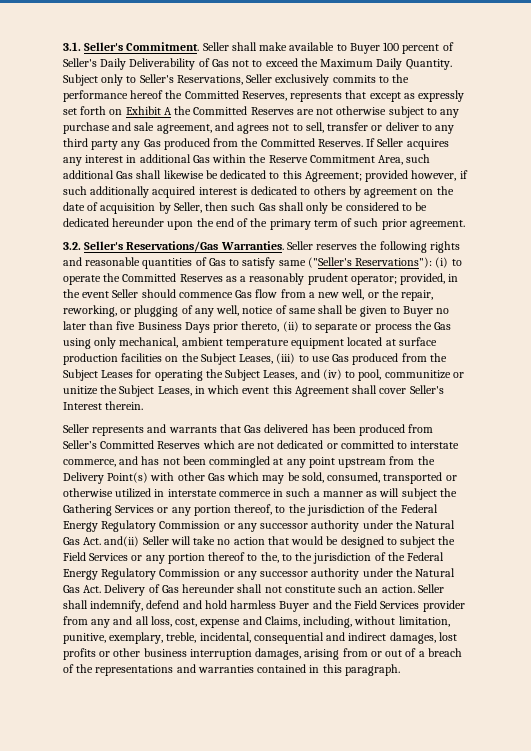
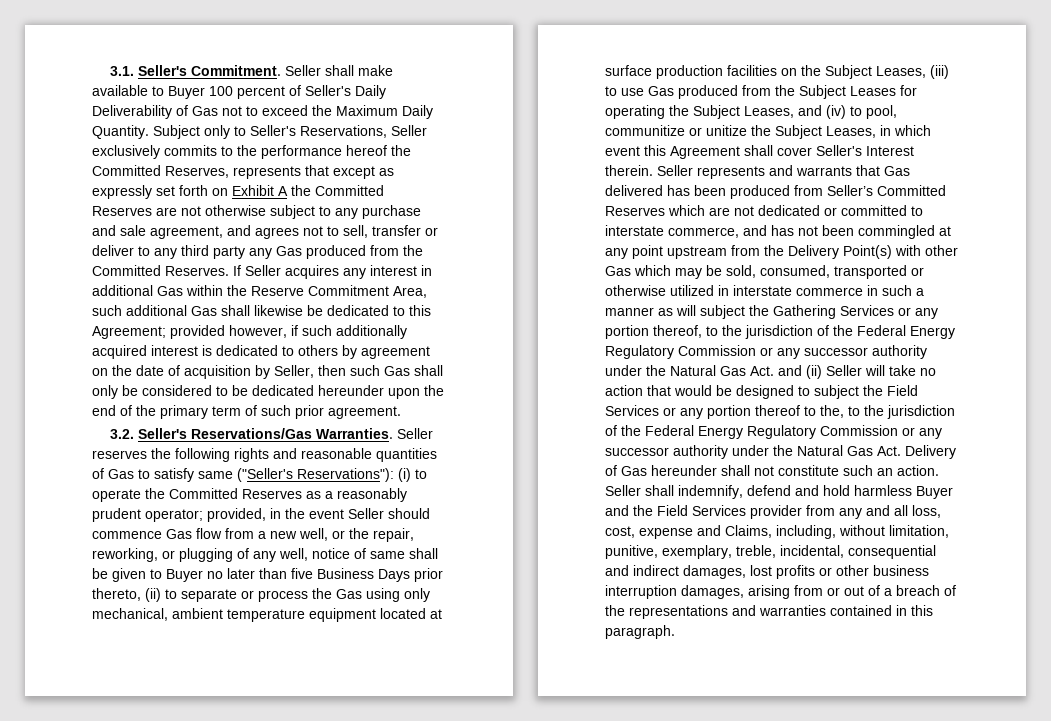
(144, 405) // -> (653, 170) none
[104,536,140,547] and(ii) -> [778,365,822,379] and (ii)

